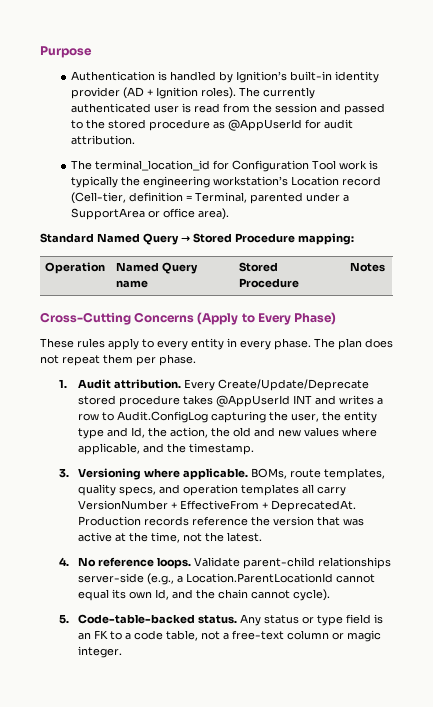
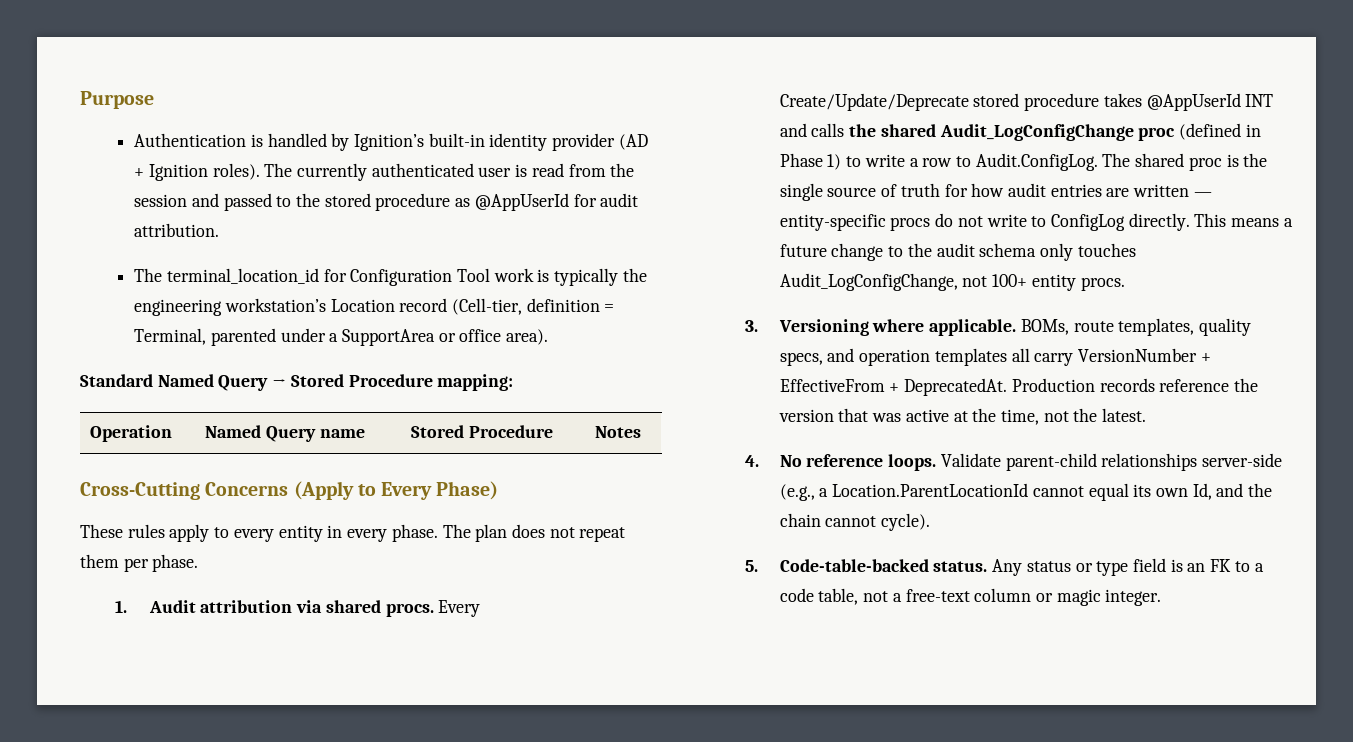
[114,379,182,389] attribution. -> [200,600,434,617] attribution via shared procs.
[339,395,384,405] [78,411,378,423] [78,427,378,439] [78,443,255,455] writes a row to Audit.ConfigLog capturing the user, the entity type and Id, the action, the old and new values where applicable, and the timestamp. -> [811,123,1261,141] [779,153,1268,171] [779,183,1212,201] [779,213,1293,231] [779,243,1136,261] [779,273,1125,291] calls the shared Audit_LogConfigChange proc (defined in Phase 1) to write a row to Audit.ConfigLog. The shared proc is the single source of truth for how audit entries are written — entity-specific procs do not write to ConfigLog directly. This means a future change to the audit schema only touches Audit_LogConfigChange, not 100+ entity procs.

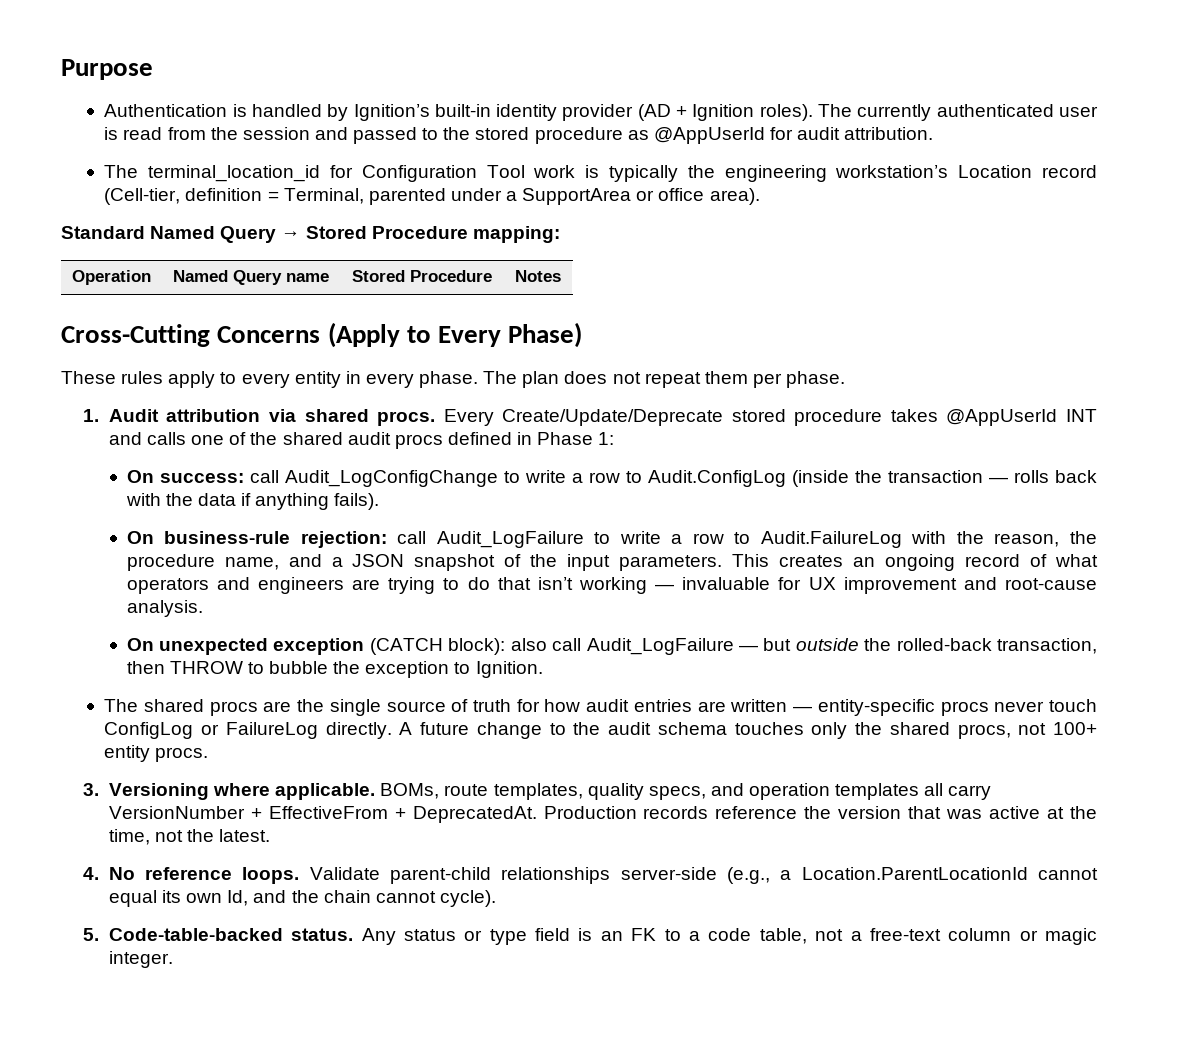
[849,123,1261,141] [779,153,1239,171] the shared Audit_LogConfigChange proc (defined in Phase 1) to write a row to Audit.ConfigLog. The shared proc is -> [191,432,615,449] [126,470,1098,487] [125,493,380,510] [126,531,1097,548] [126,554,1099,571] [126,577,1097,594] [126,600,203,617] [126,638,1097,655] [126,661,543,678] [104,699,292,716] one of the shared audit procs defined in Phase 1: // On success: call Audit_LogConfigChange to write a row to Audit.ConfigLog (inside the transaction — rolls back with the data if anything fails). // On business-rule rejection: call Audit_LogFailure to write a row to Audit.FailureLog with the reason, the procedure name, and a JSON snapshot of the input parameters. This creates an ongoing record of what operators and engineers are trying to do that isn’t working — invaluable for UX improvement and root-cause analysis. // On unexpected exception (CATCH block): also call Audit_LogFailure — but outside the rolled-back transaction, then THROW to bubble the exception to Ignition. // The shared procs are
[935,213,1293,231] do not write to ConfigLog directly. This means a -> [994,699,1097,712] [104,722,413,739] never touch ConfigLog or FailureLog directly. A
[1039,243,1136,261] [779,273,958,291] only touches Audit_LogConfigChange, -> [734,722,1011,739] touches only the shared procs,

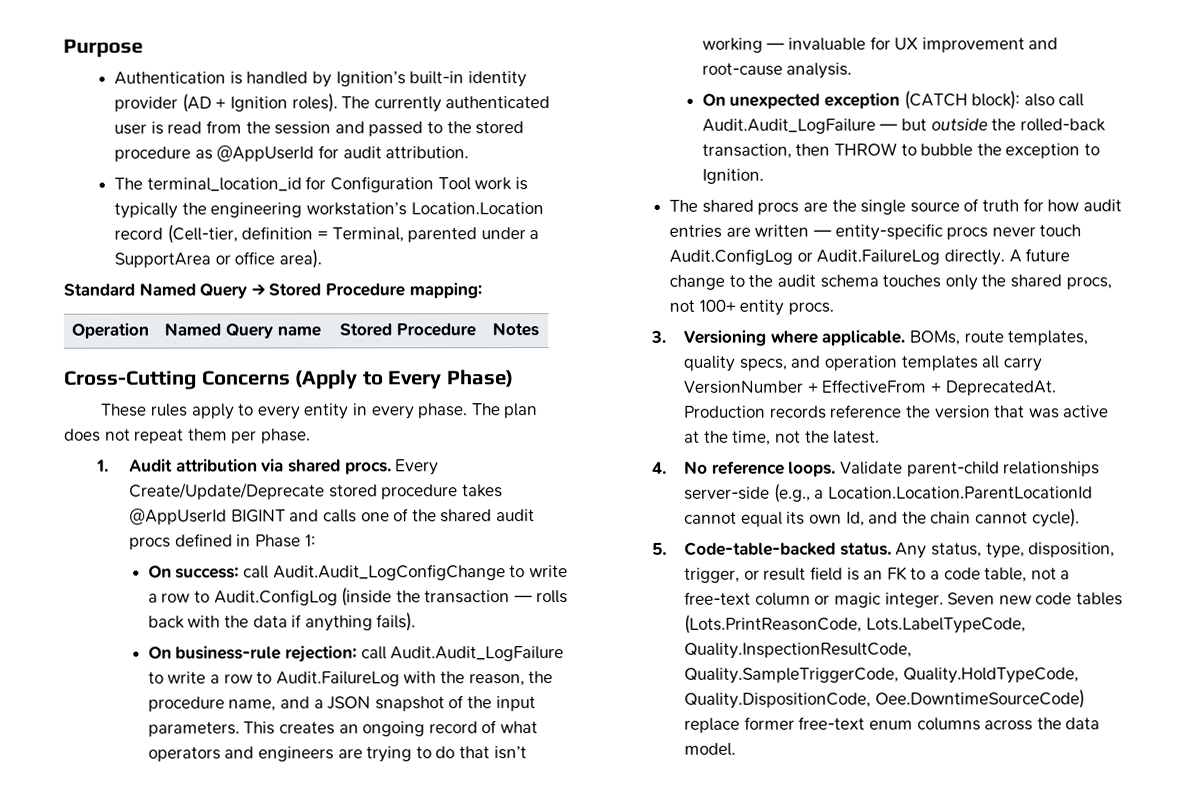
[958,165,1033,178] Location -> [410,202,544,215] Location.Location
[1066,409,1097,422] INT -> [230,509,286,523] BIGINT
[284,470,498,487] Audit_LogConfigChange -> [272,564,506,581] Audit.Audit_LogConfigChange
[436,531,584,548] Audit_LogFailure -> [390,646,565,662] Audit.Audit_LogFailure
[586,638,734,655] Audit_LogFailure -> [701,118,876,134] Audit.Audit_LogFailure
[104,722,318,739] ConfigLog or FailureLog -> [669,248,941,265] Audit.ConfigLog or Audit.FailureLog
[801,867,1028,880] Location.ParentLocationId -> [827,486,1093,499] Location.Location.ParentLocationId
[403,929,527,945] status or type -> [930,542,1116,559] [684,567,807,583] status, type, disposition, trigger, or result
(173, 959) none -> [947,592,1123,606] [684,614,1026,634] [684,642,913,659] [684,667,1079,684] [684,689,1085,709] [684,716,1101,733] [684,742,737,756] Seven new code tables (Lots.PrintReasonCode, Lots.LabelTypeCode, Quality.InspectionResultCode, Quality.SampleTriggerCode, Quality.HoldTypeCode, Quality.DispositionCode, Oee.DowntimeSourceCode) replace former free-text enum columns across the data model.

